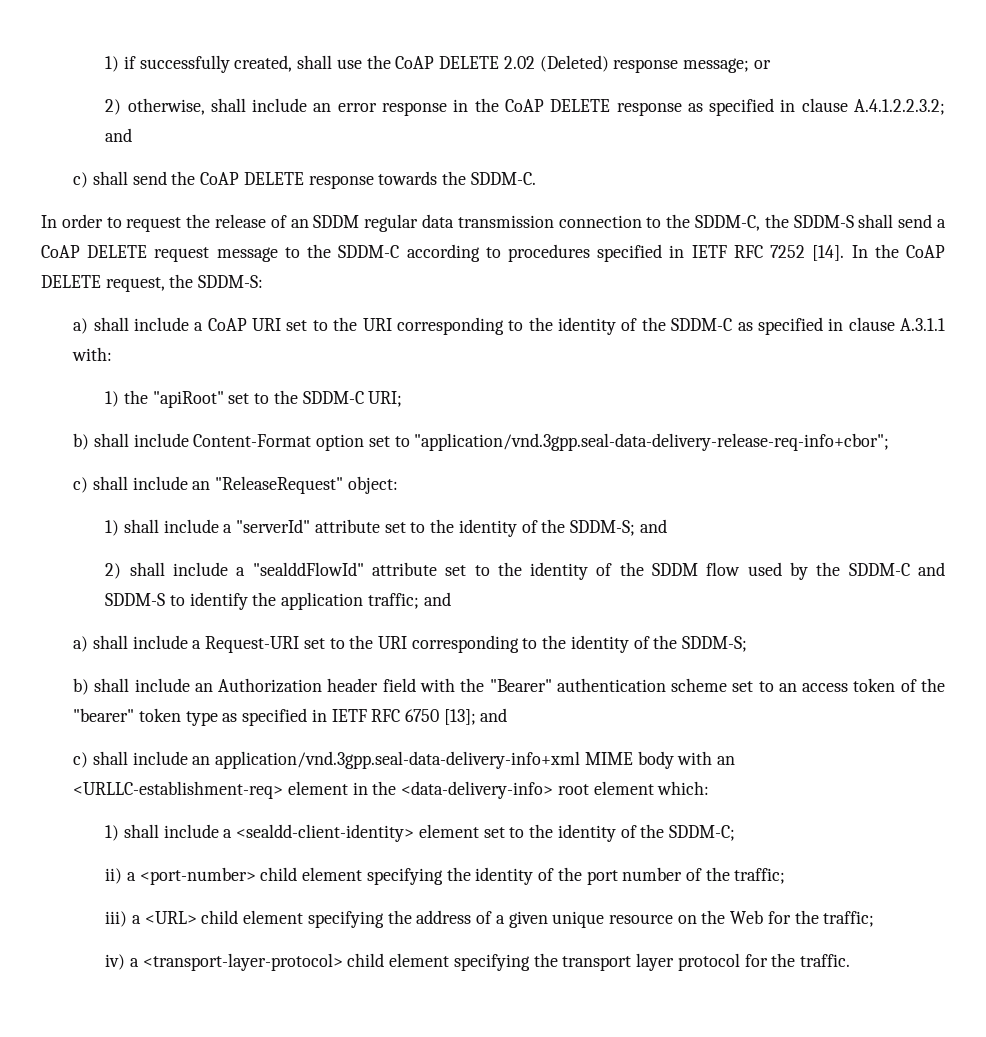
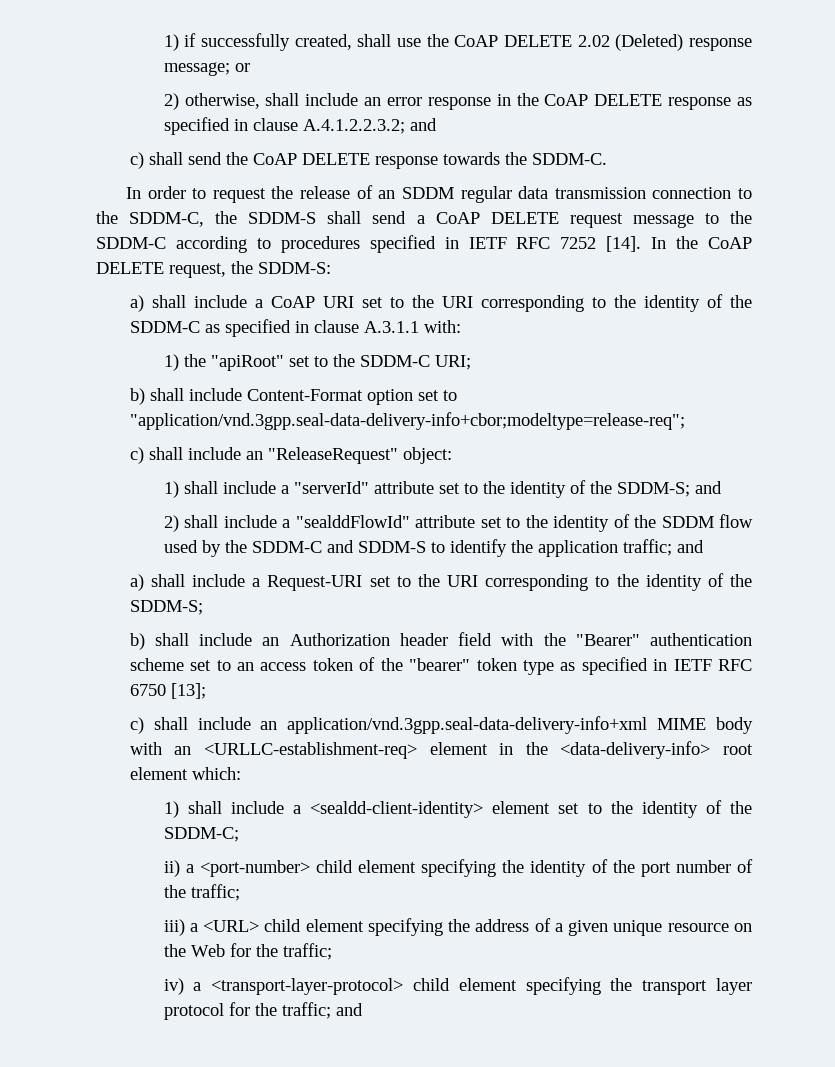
[414,433,890,451] "application/vnd.3gpp.seal-data-delivery-release-req-info+cbor"; -> [129,412,685,430] "application/vnd.3gpp.seal-data-delivery-info+cbor;modeltype=release-req";
[480,708,508,722] and -> (206, 691) none
[799,954,850,967] traffic. -> [281,1002,363,1019] traffic; and

